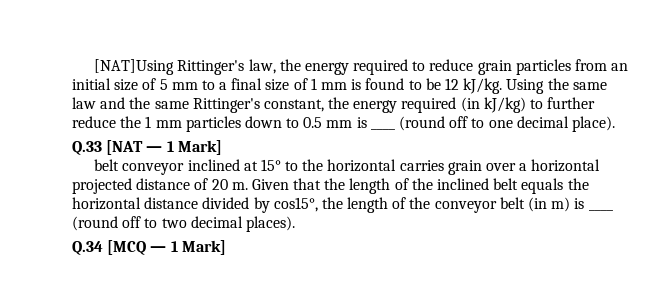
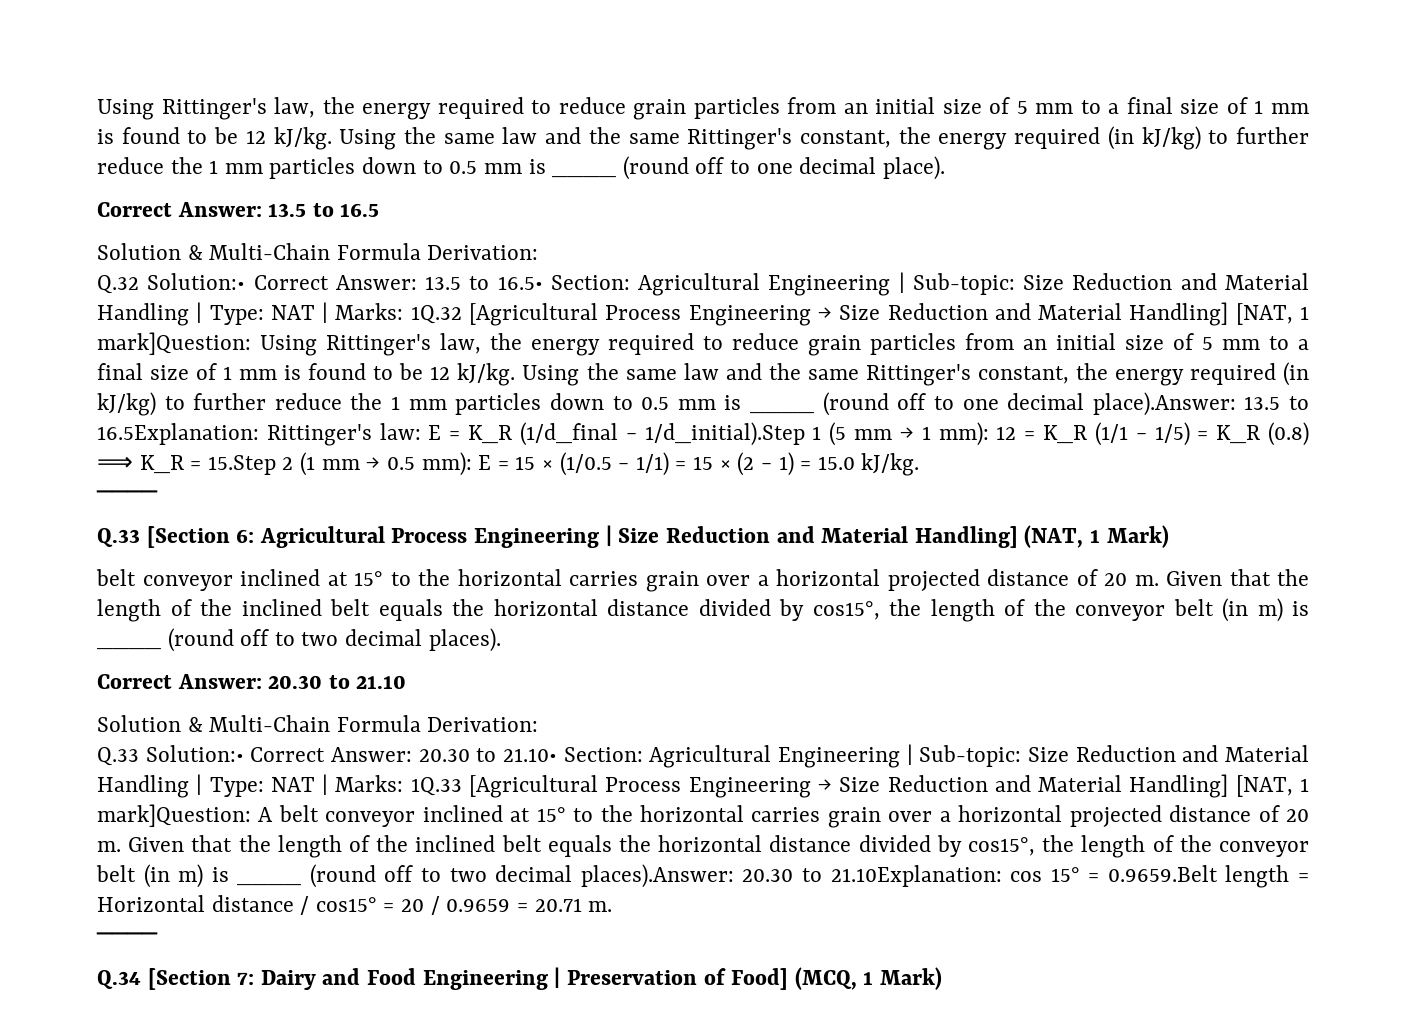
[94,59,175,75] [NAT]Using -> [97,99,154,120] Using
[72,140,222,155] Q.33 [NAT — 1 Mark] -> [97,202,380,217] [97,243,539,260] [97,272,1309,296] [97,302,1309,326] [97,332,1309,356] [97,362,1310,386] [97,392,742,416] [750,392,1309,416] [97,422,1310,446] [97,452,920,476] [96,490,158,500] [97,525,1169,548] Correct Answer: 13.5 to 16.5 // Solution & Multi-Chain Formula Derivation: // Q.32 Solution:• Correct Answer: 13.5 to 16.5• Section: Agricultural Engineering | Sub-topic: Size Reduction and Material Handling | Type: NAT | Marks: 1Q.32 [Agricultural Process Engineering → Size Reduction and Material Handling] [NAT, 1 mark]Question: Using Rittinger's law, the energy required to reduce grain particles from an initial size of 5 mm to a final size of 1 mm is found to be 12 kJ/kg. Using the same law and the same Rittinger's constant, the energy required (in kJ/kg) to further reduce the 1 mm particles down to 0.5 mm is ____ (round off to one decimal place).Answer: 13.5 to 16.5Explanation: Rittinger's law: E = K_R (1/d_final − 1/d_initial).Step 1 (5 mm → 1 mm): 12 = K_R (1/1 − 1/5) = K_R (0.8) ⟹ K_R = 15.Step 2 (1 mm → 0.5 mm): E = 15 × (1/0.5 − 1/1) = 15 × (2 − 1) = 15.0 kJ/kg. // ──── // Q.33 [Section 6: Agricultural Process Engineering | Size Reduction and Material Handling] (NAT, 1 Mark)
[72,240,226,255] Q.34 [MCQ — 1 Mark] -> [97,674,407,689] [97,715,539,732] [97,744,1309,768] [97,774,1309,798] [97,804,1309,828] [97,835,1310,858] [96,864,229,888] [237,864,1309,888] [97,895,613,915] [96,932,158,942] [97,967,942,990] Correct Answer: 20.30 to 21.10 // Solution & Multi-Chain Formula Derivation: // Q.33 Solution:• Correct Answer: 20.30 to 21.10• Section: Agricultural Engineering | Sub-topic: Size Reduction and Material Handling | Type: NAT | Marks: 1Q.33 [Agricultural Process Engineering → Size Reduction and Material Handling] [NAT, 1 mark]Question: A belt conveyor inclined at 15° to the horizontal carries grain over a horizontal projected distance of 20 m. Given that the length of the inclined belt equals the horizontal distance divided by cos15°, the length of the conveyor belt (in m) is ____ (round off to two decimal places).Answer: 20.30 to 21.10Explanation: cos 15° = 0.9659.Belt length = Horizontal distance / cos15° = 20 / 0.9659 = 20.71 m. // ──── // Q.34 [Section 7: Dairy and Food Engineering | Preservation of Food] (MCQ, 1 Mark)

